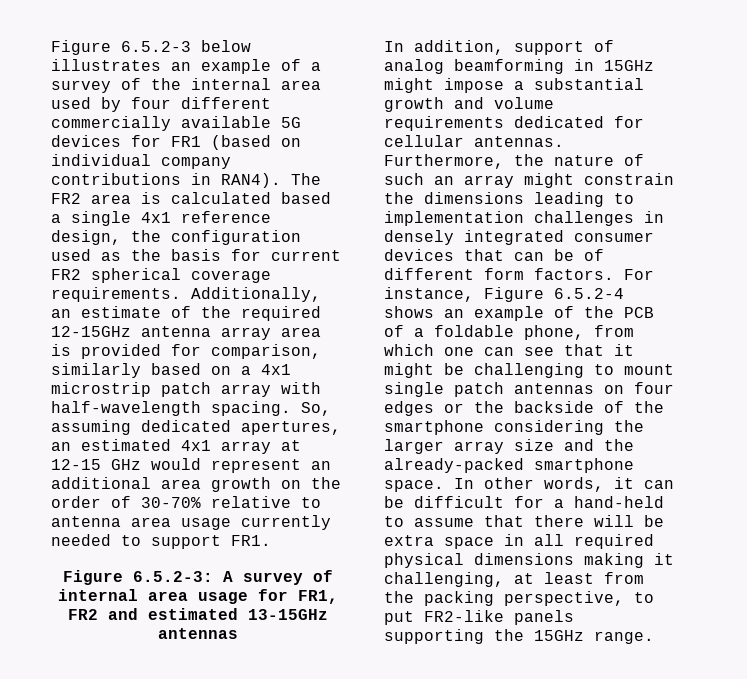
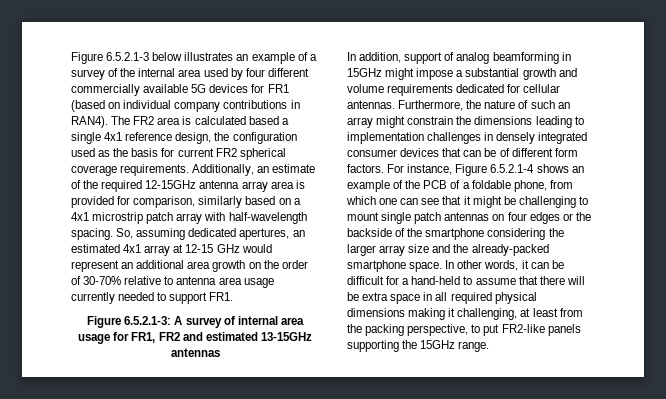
[51,40,191,55] Figure 6.5.2-3 -> [71,52,150,64] Figure 6.5.2.1-3
[132,571,213,582] 6.5.2-3: -> [124,316,172,325] 6.5.2.1-3:
[554,288,624,299] 6.5.2-4 -> [490,164,535,173] 6.5.2.1-4

